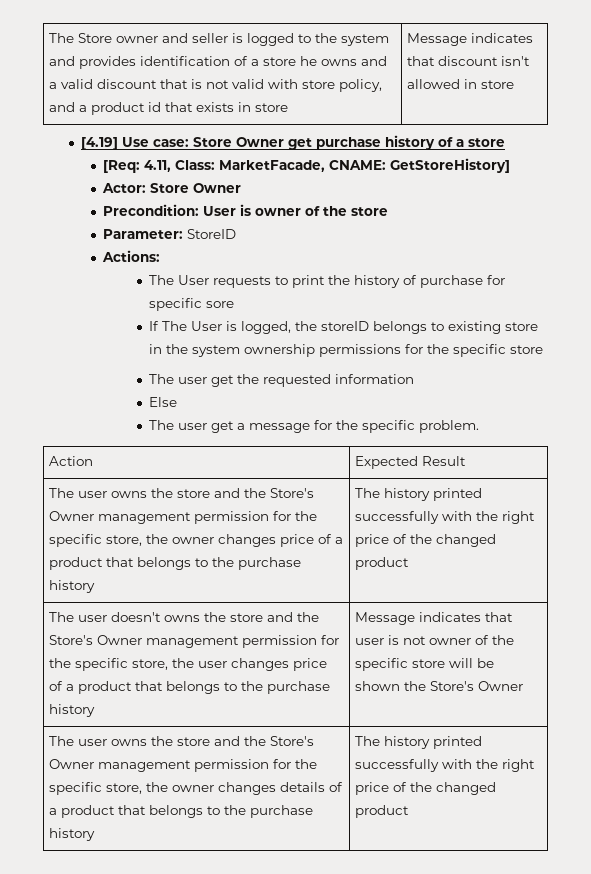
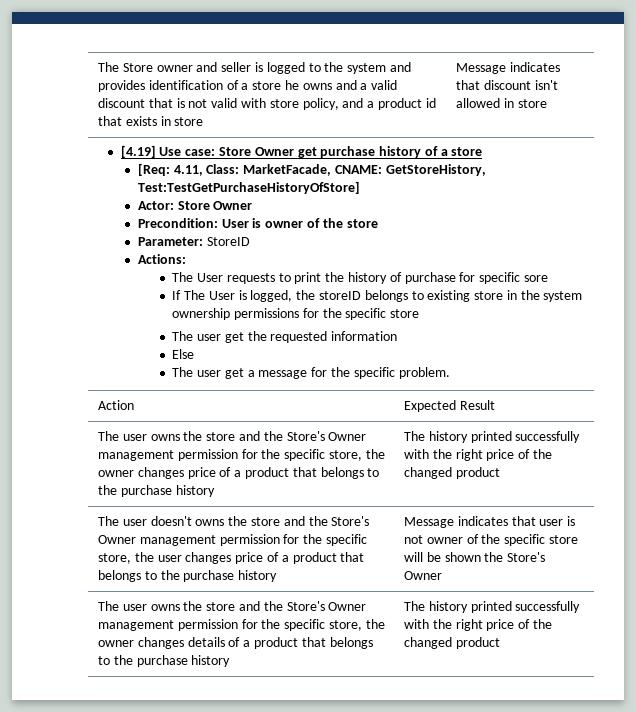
[390,158,511,173] GetStoreHistory] -> [385,164,486,176] [137,181,360,194] GetStoreHistory, Test:TestGetPurchaseHistoryOfStore]

